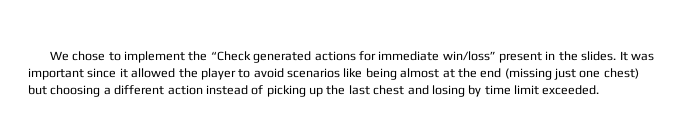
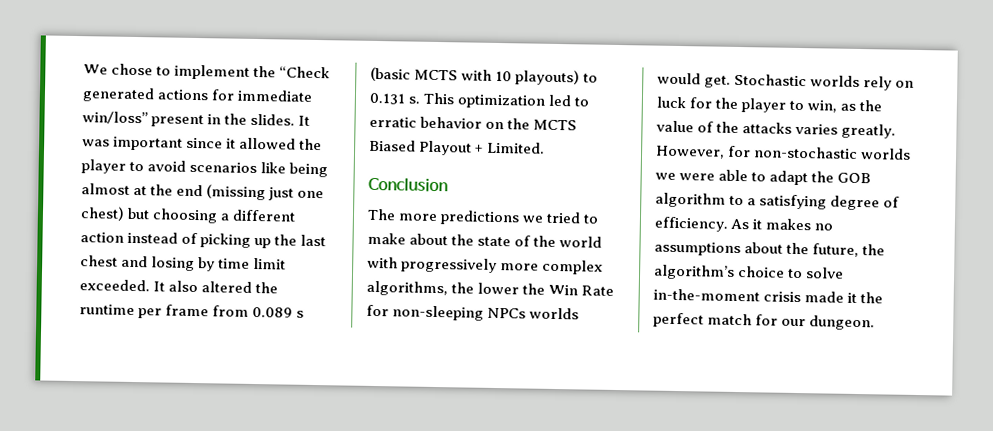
(600, 90) none -> [153,280,279,294] [79,304,305,319] [370,66,599,86] [369,92,590,109] [369,116,578,131] [369,139,546,156] [368,176,448,193] [367,208,600,226] [367,232,603,248] [367,256,604,275] [366,280,615,297] [366,304,580,321] [657,72,915,91] [656,96,883,113] [656,120,897,139] [655,145,912,160] [655,169,872,186] [655,192,901,211] [654,216,834,232] [654,241,886,258] [653,264,845,280] [653,288,884,304] [653,312,876,331] It also altered the runtime per frame from 0.089 s (basic MCTS with 10 playouts) to 0.131 s. This optimization led to erratic behavior on the MCTS Biased Playout + Limited. // Conclusion // The more predictions we tried to make about the state of the world with progressively more complex algorithms, the lower the Win Rate for non-sleeping NPCs worlds would get. Stochastic worlds rely on luck for the player to win, as the value of the attacks varies greatly. However, for non-stochastic worlds we were able to adapt the GOB algorithm to a satisfying degree of efficiency. As it makes no assumptions about the future, the algorithm’s choice to solve in-the-moment crisis made it the perfect match for our dungeon.

